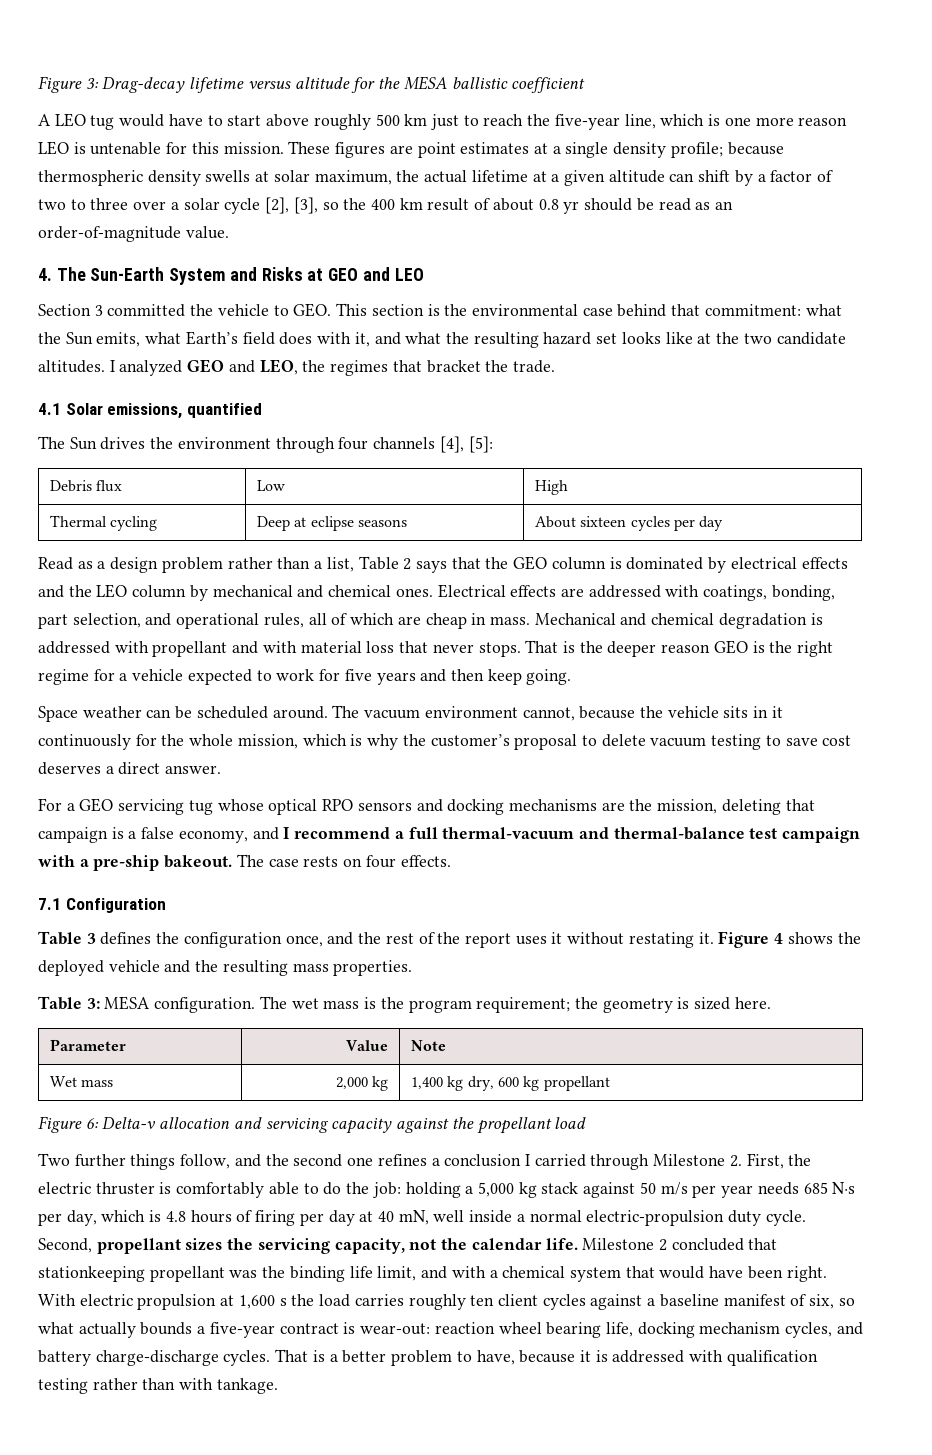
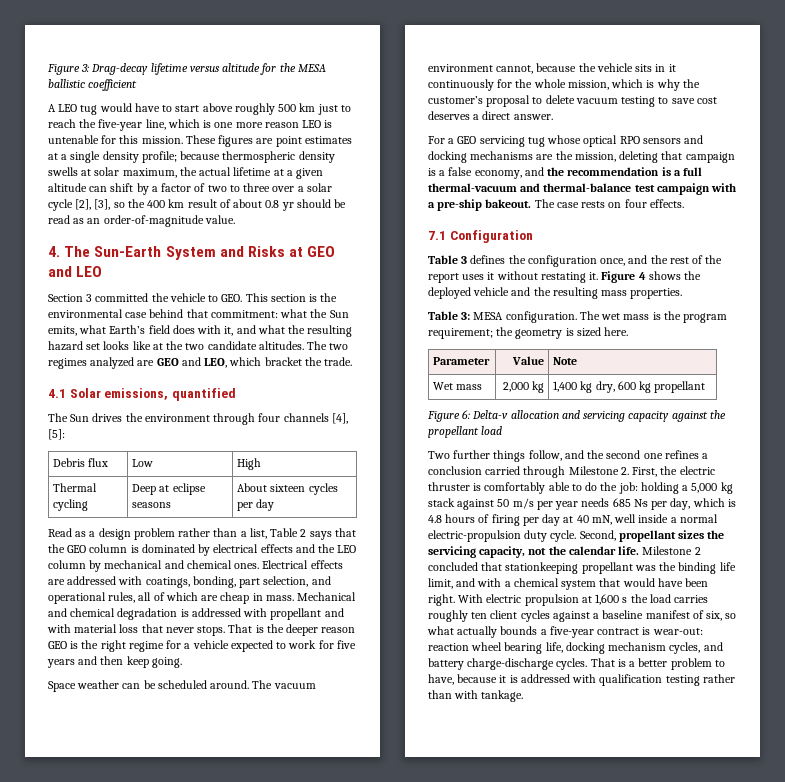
[109,359,422,376] I analyzed GEO and LEO, the regimes that -> [307,341,349,350] [48,357,262,369] The two regimes analyzed are GEO and LEO, which
[283,827,391,839] I recommend -> [547,167,671,176] the recommendation is
[524,1154,530,1166] I -> (482, 470) none

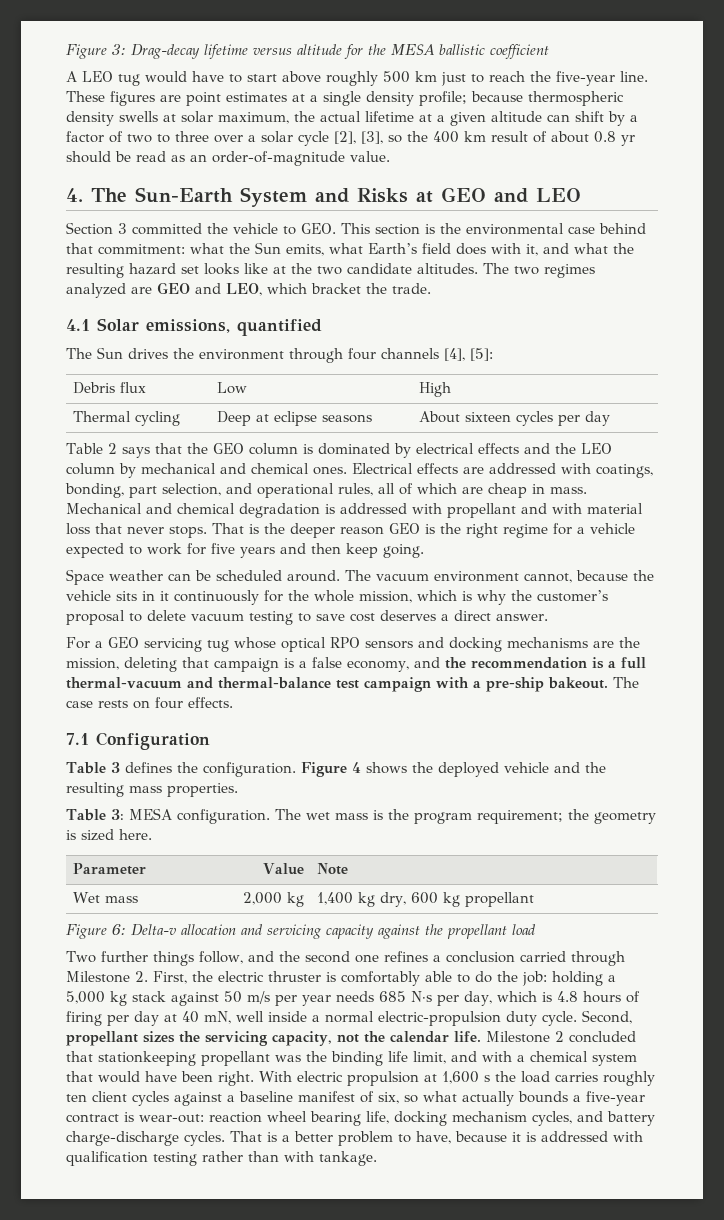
[145,119,333,130] [48,135,183,144] line, which is one more reason LEO is untenable for this mission. -> [620,71,648,82] line.
[48,528,267,540] Read as a design problem rather than a list, -> (610, 418) none
[527,255,723,267] [428,271,599,283] configuration once, and the rest of the report uses it without restating it. -> [202,762,296,777] configuration.

